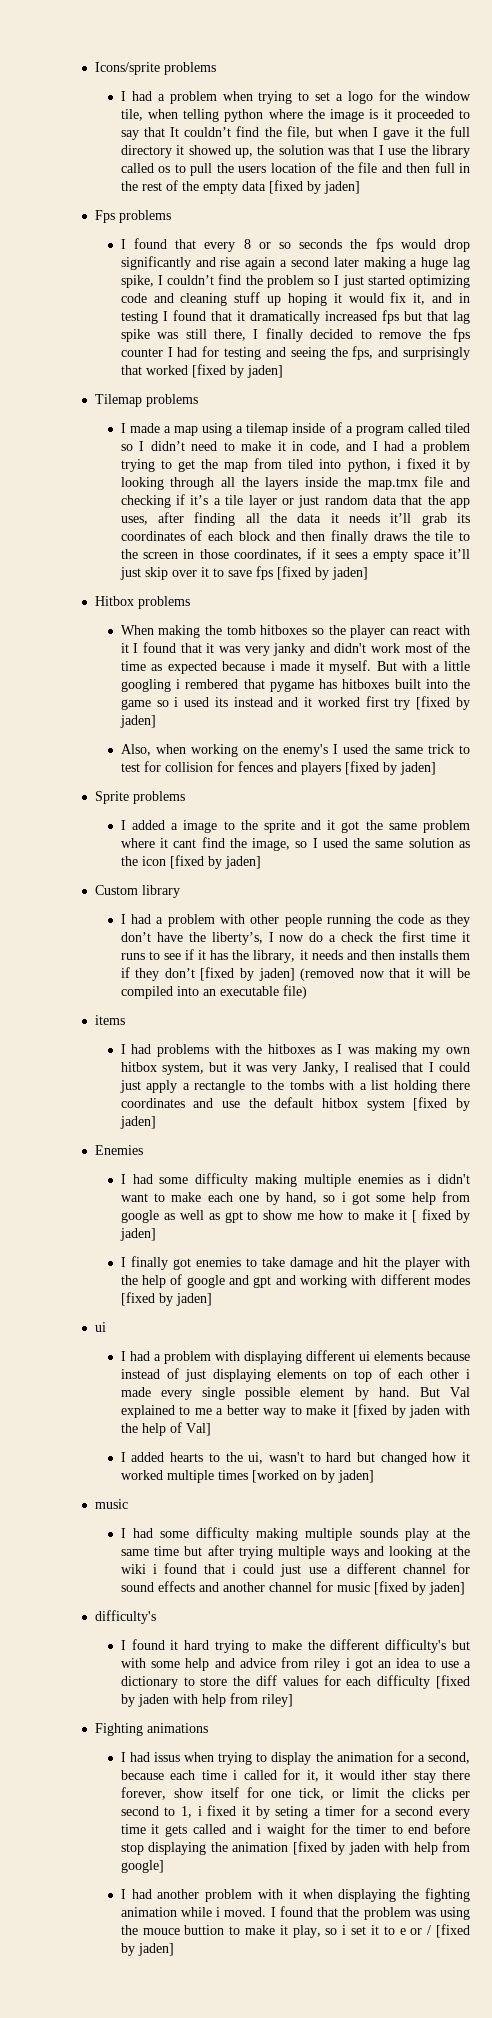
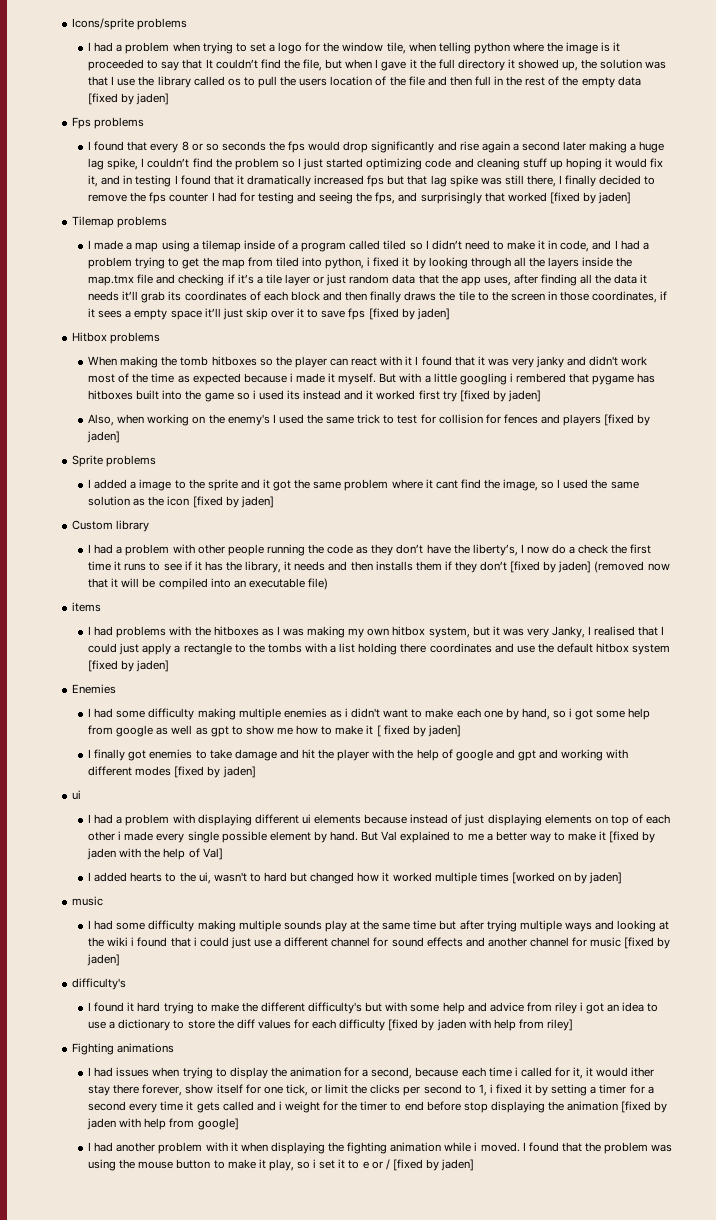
[153,1752,180,1762] issus -> [116,1067,150,1077] issues
[275,1806,309,1819] seting -> [551,1084,588,1096] setting
[266,1824,305,1837] waight -> [285,1101,321,1113] weight
[142,1925,225,1935] mouce buttion -> [138,1159,211,1169] mouse button

